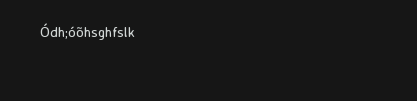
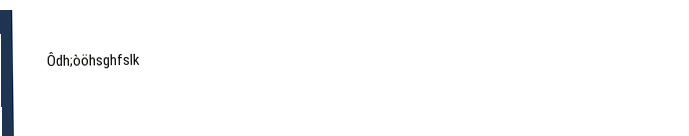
[40,23,135,40] Ódh;óõhsghfslk -> [46,50,140,70] Ôdh;òöhsghfslk

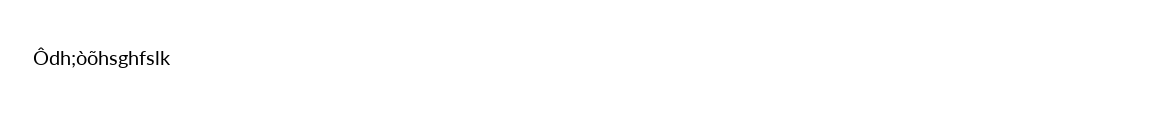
[46,50,140,70] Ôdh;òöhsghfslk -> [33,47,171,68] Ôdh;òõhsghfslk

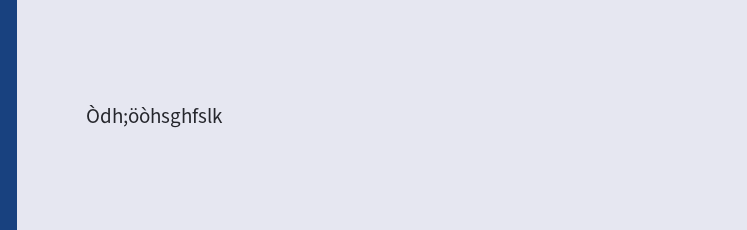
[33,47,171,68] Ôdh;òõhsghfslk -> [86,105,223,128] Òdh;öòhsghfslk

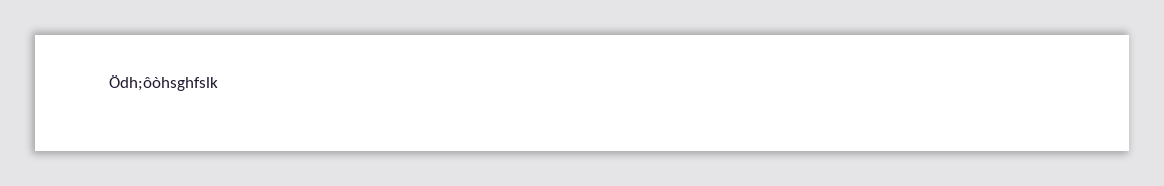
[86,105,223,128] Òdh;öòhsghfslk -> [109,75,218,91] Ödh;ôòhsghfslk

